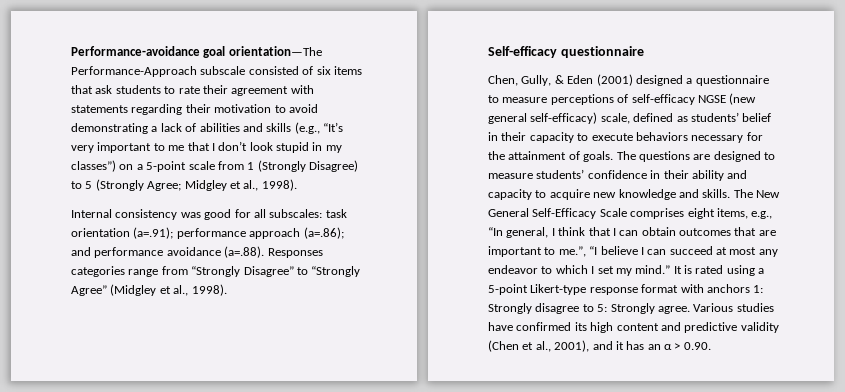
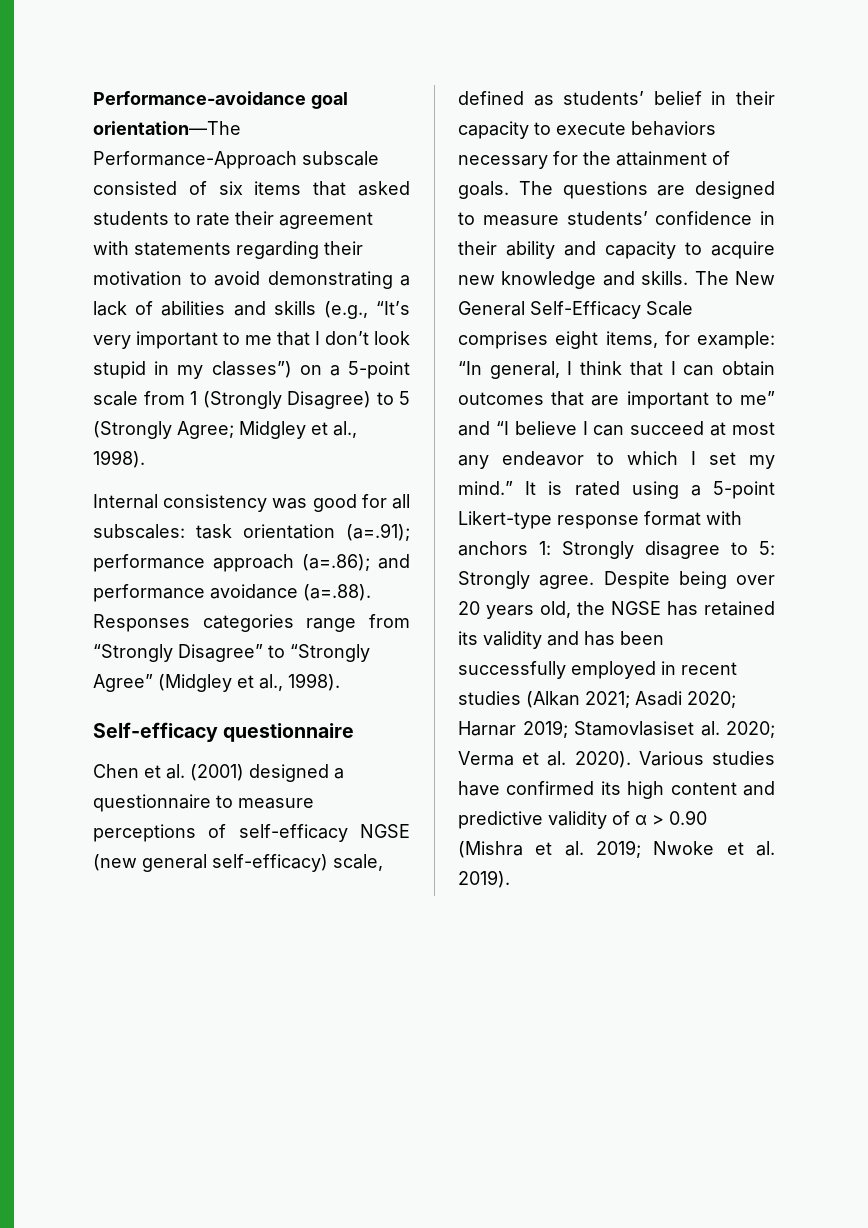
[95,85,113,94] ask -> [358,181,410,196] asked
[488,75,594,86] Chen, Gully, & Eden -> [93,764,185,779] Chen et al.
[751,211,773,219] e.g., -> [664,331,775,349] for example:
[558,246,586,257] me.”, -> [740,391,775,405] [458,421,490,436] me” and
(690, 310) none -> [603,571,775,589] [458,601,775,619] [458,631,664,649] [458,661,737,679] [458,691,736,708] [458,720,775,738] [458,751,631,768] Despite being over 20 years old, the NGSE has retained its validity and has been successfully employed in recent studies (Alkan 2021; Asadi 2020; Harnar 2019; Stamovlasiset al. 2020; Verma et al. 2020).
[488,340,711,352] (Chen et al., 2001), and it has an α > 0.90. -> [612,810,707,825] [458,840,775,858] [458,870,510,888] of α > 0.90 (Mishra et al. 2019; Nwoke et al. 2019).

